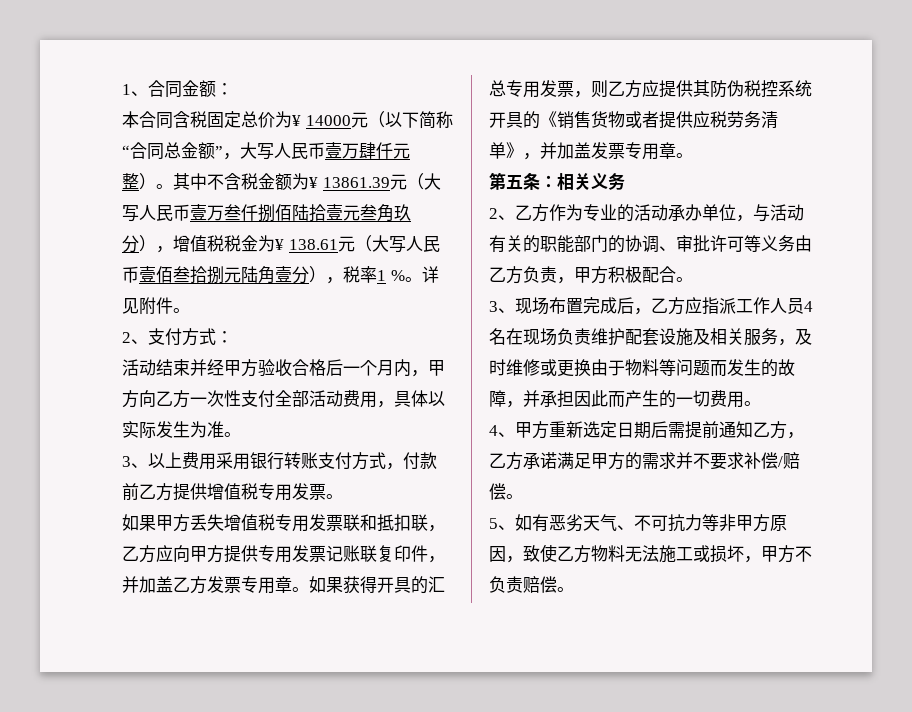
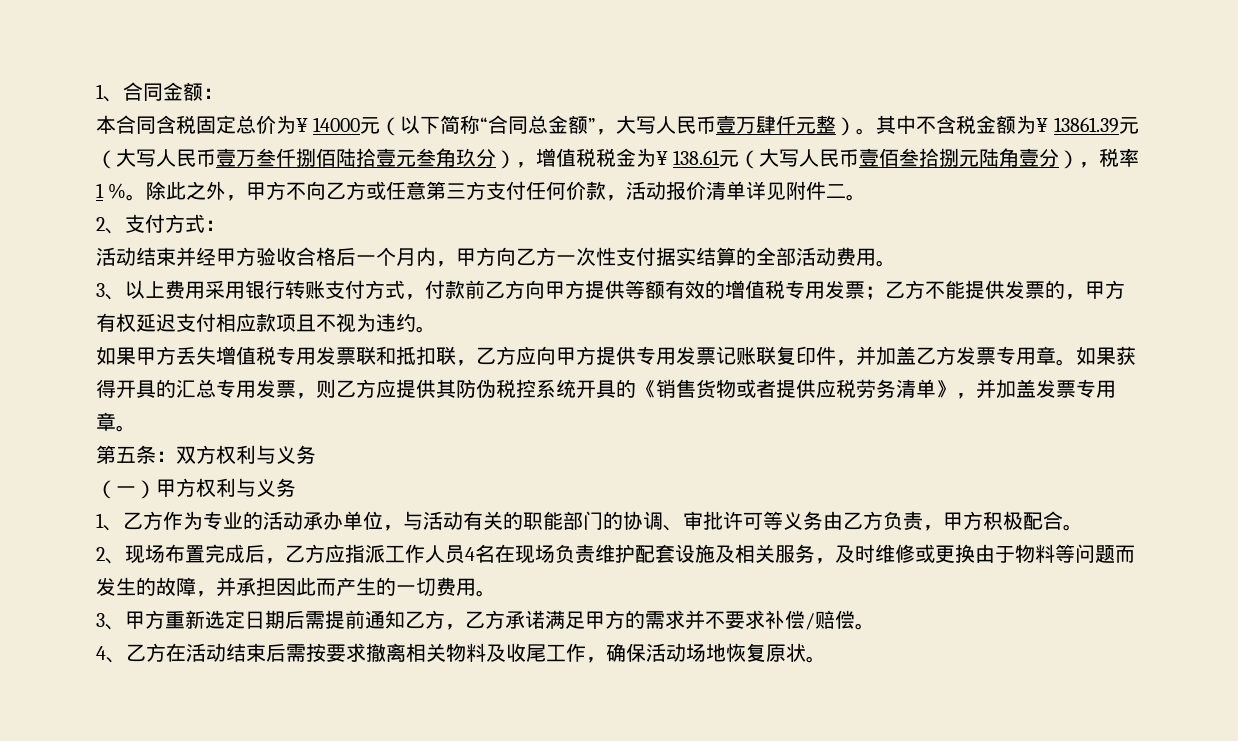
(422, 279) none -> [146,181,747,201] 除此之外，甲方不向乙方或任意第三方支付任何价款，活动报价清单
(173, 305) none -> [826,184,847,198] 二
(275, 399) none -> [656,247,756,266] 据实结算的
[377,390,445,408] [122,421,224,439] ，具体以实际发生为准 -> (876, 257) none
[173,483,326,501] 提供增值税专用发票 -> [525,280,1125,300] [96,313,416,333] 向甲方提供等额有效的增值税专用发票；乙方不能提供发票的，甲方有权延迟支付相应款项且不视为违约
[557,173,625,190] [489,208,498,219] 相关义务 // 2 -> [176,445,316,464] [96,478,296,499] [96,513,104,528] 双方权利与义务 // （一）甲方权利与义务 // 1
[489,301,498,312] 3 -> [96,547,105,561] 2
[489,425,498,436] 4 -> [96,613,105,627] 3
[489,514,787,532] [489,544,812,563] [489,576,557,593] 5、如有恶劣天气、不可抗力等非甲方原因，致使乙方物料无法施工或损坏，甲方不负责赔偿 -> [96,643,806,663] 4、乙方在活动结束后需按要求撤离相关物料及收尾工作，确保活动场地恢复原状

